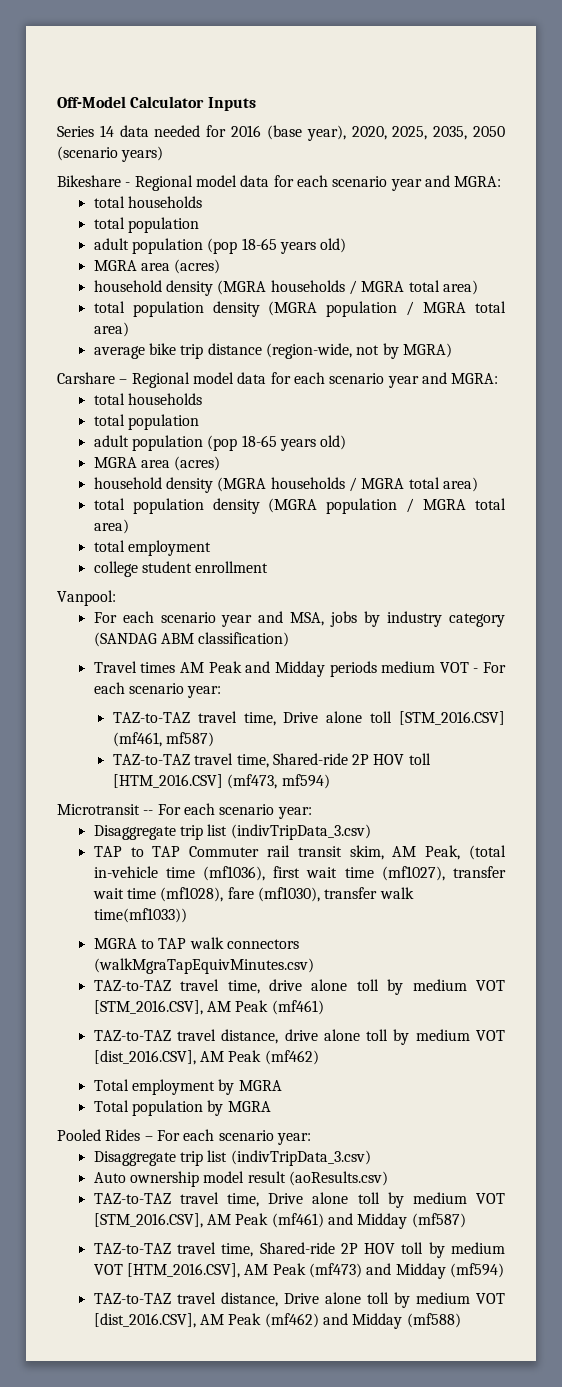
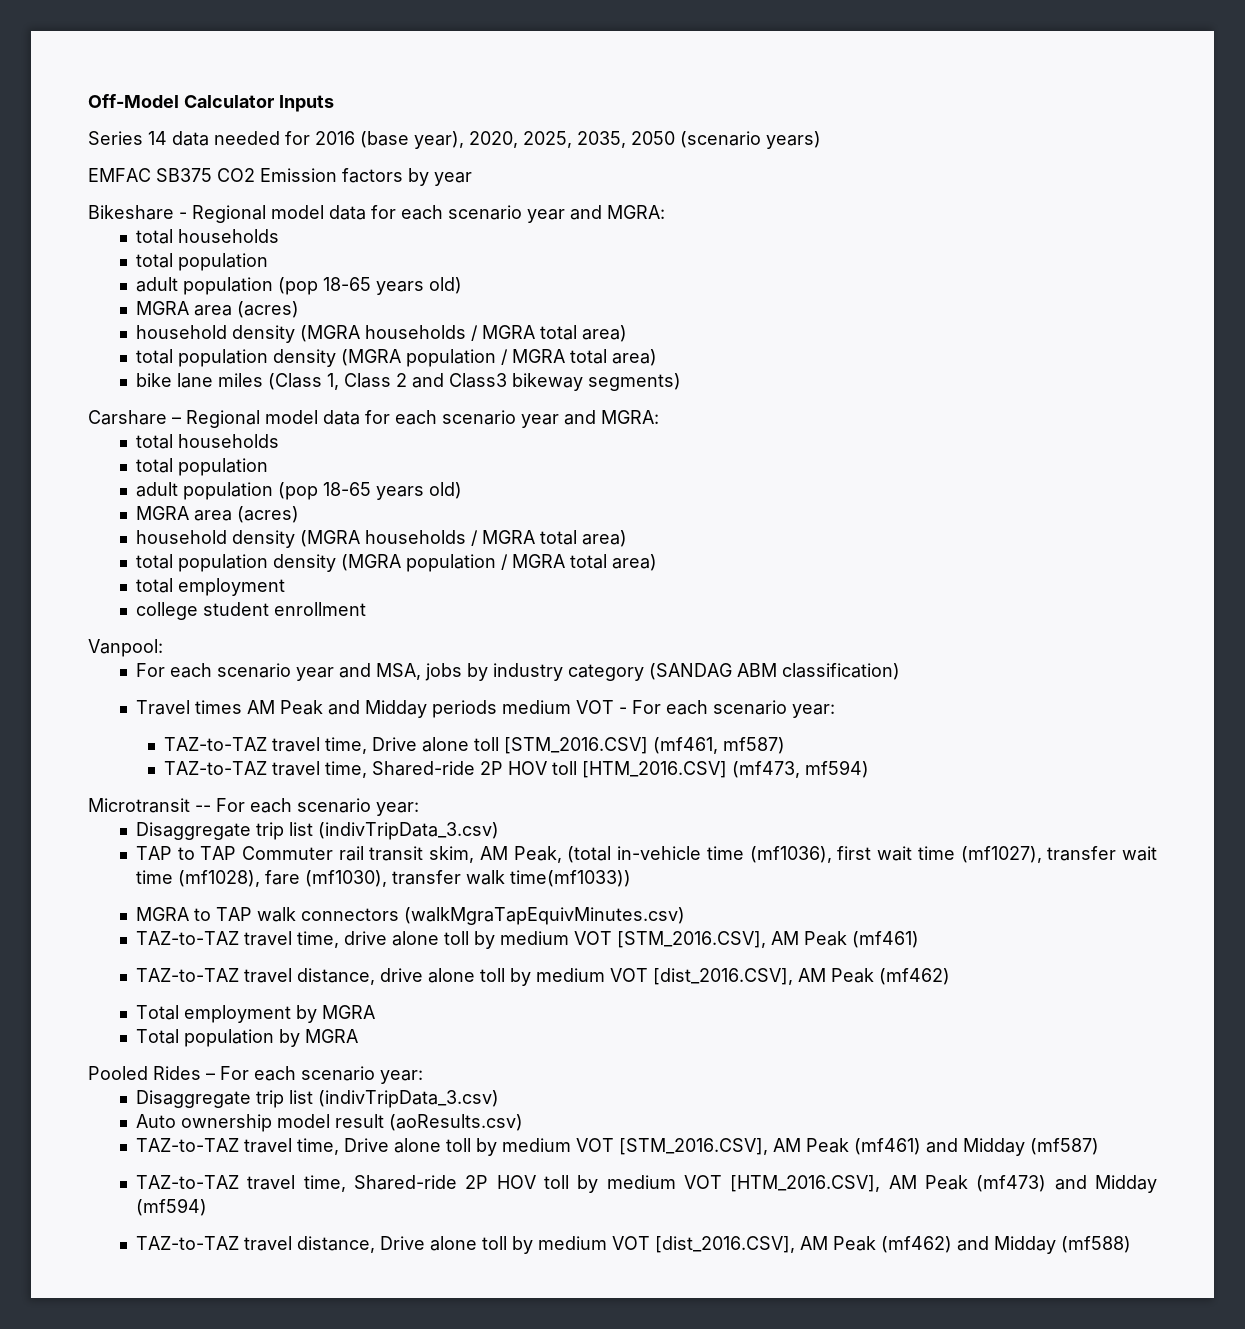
(164, 154) none -> [88,168,472,186] // EMFAC SB375 CO2 Emission factors by year
[93,343,452,359] average bike trip distance (region-wide, not by MGRA) -> [135,373,681,391] bike lane miles (Class 1, Class 2 and Class3 bikeway segments)

